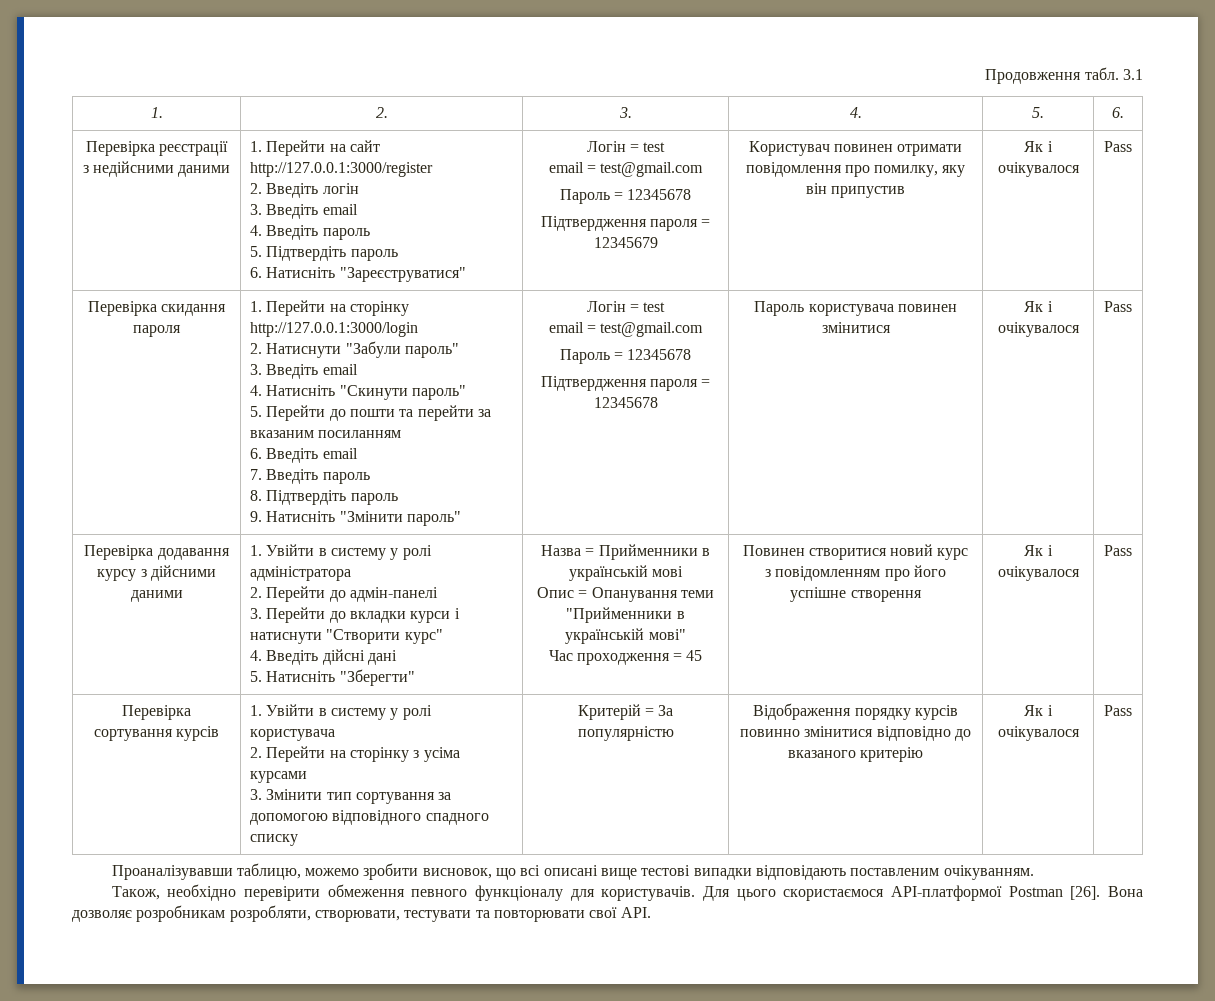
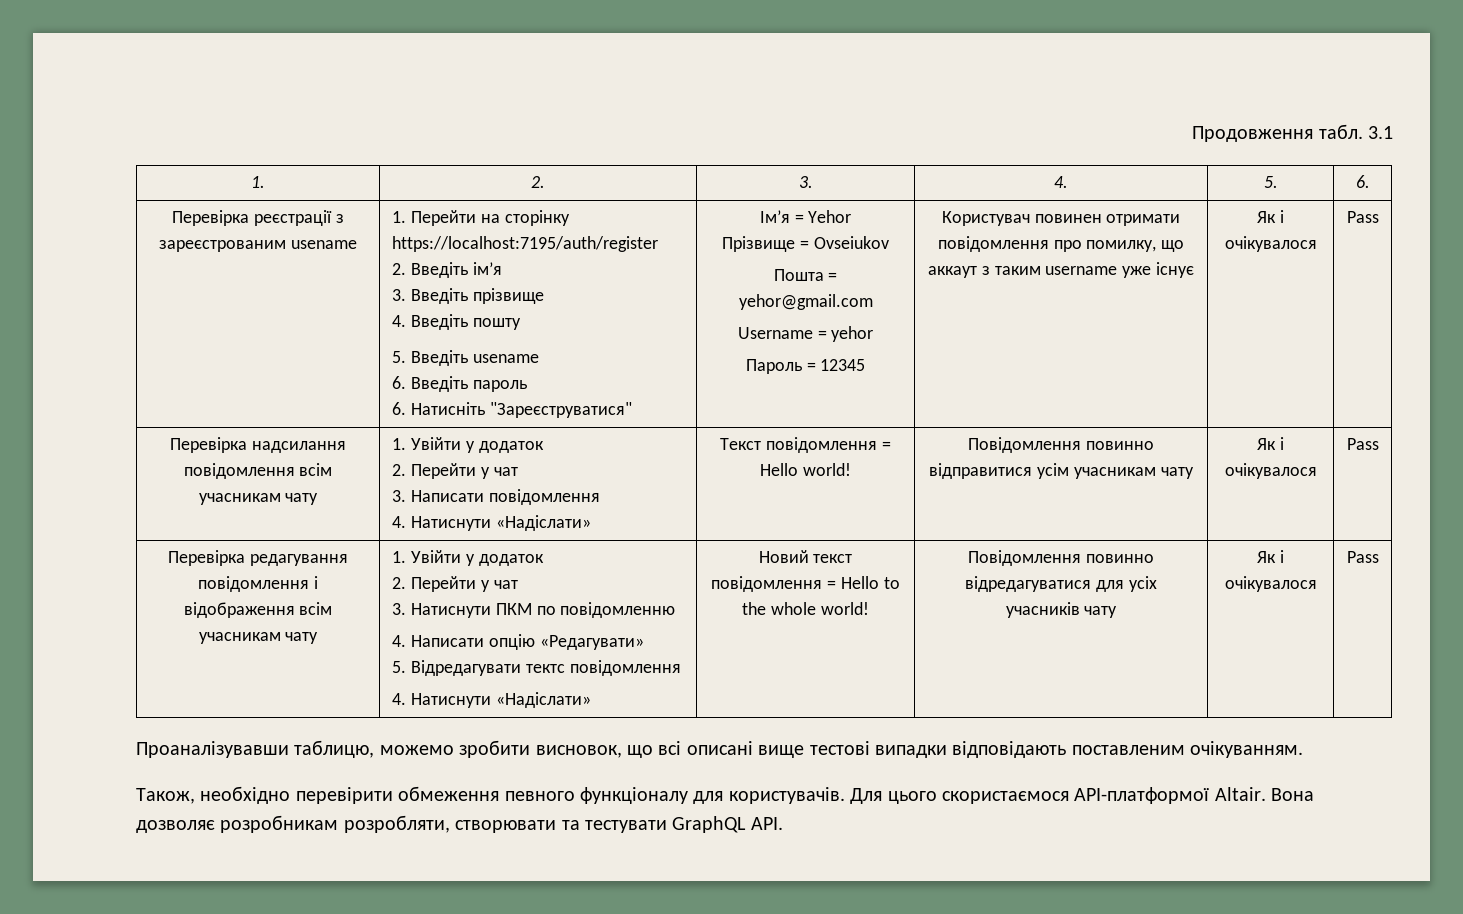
[93,161,231,177] [249,140,380,156] [249,162,433,177] недійсними даними | 1. Перейти на сайт http://127.0.0.1:3000/register -> [159,240,357,252] [391,210,570,226] [391,236,658,252] зареєстрованим usename | 1. Перейти на сторінку https://localhost:7195/auth/register
[322,183,359,194] [249,204,358,219] [249,225,370,240] [249,246,347,261] логін // 3. Введіть email // 4. Введіть пароль // 5. Підтвердіть -> [472,262,502,275] [391,288,544,304] [391,314,521,330] [391,350,539,366] [391,376,468,392] ім’я // 3. Введіть прізвище // 4. Введіть пошту // 5. Введіть usename // 6. Введіть
[586,141,666,152] [548,162,704,177] [559,189,692,204] [540,216,711,231] [593,237,658,248] Логін = test // email = test@gmail.com // Пароль = 12345678 // Підтвердження пароля = 12345679 -> [759,210,852,223] [722,236,889,252] [773,269,838,281] [738,294,873,310] [737,326,874,342] [745,359,866,374] Ім’я = Yehor // Прізвище = Ovseiukov // Пошта = yehor@gmail.com // Username = yehor // Пароль = 12345
[942,165,966,177] [805,183,906,198] [1024,141,1053,152] [997,162,1080,177] [1104,141,1132,152] [87,301,227,316] [133,325,181,337] [249,300,409,316] [249,322,418,337] [249,341,459,358] [249,364,358,379] [249,385,466,400] [249,405,491,421] [249,430,402,438] [249,448,358,463] [249,469,370,484] [249,490,398,505] [249,511,461,526] [586,301,666,312] [548,322,704,337] [559,349,692,364] [540,376,711,391] [593,397,658,408] [754,301,957,316] [821,322,891,333] [1024,301,1053,312] [997,322,1080,337] [1104,301,1132,312] [84,545,230,560] [97,565,216,581] [130,590,183,602] [249,544,432,560] [249,566,351,581] [249,586,438,602] [249,607,460,623] [249,629,443,644] [249,649,397,665] [249,669,415,686] [541,544,710,560] [568,565,684,581] [537,587,714,602] [566,607,685,623] [565,628,686,644] [548,650,703,665] [742,544,969,560] [765,565,946,581] [790,587,922,602] [1024,545,1053,556] [997,566,1080,581] [1104,545,1132,556] [122,705,191,720] [93,726,220,741] [249,704,432,720] [249,729,335,741] [249,746,460,762] [249,771,307,783] [249,789,452,804] [249,810,489,825] [249,834,298,846] [577,704,674,720] [577,726,674,741] [753,703,958,720] [740,726,971,741] [787,747,924,762] яку він припустив | Як і очікувалося | Pass // Перевірка скидання пароля | 1. Перейти на сторінку http://127.0.0.1:3000/login // 2. Натиснути "Забули пароль" // 3. Введіть email // 4. Натисніть "Скинути пароль" // 5. Перейти до пошти та перейти за вказаним посиланням // 6. Введіть email // 7. Введіть пароль // 8. Підтвердіть пароль // 9. Натисніть "Змінити пароль" | Логін = test // email = test@gmail.com // Пароль = 12345678 // Підтвердження пароля = 12345678 | Пароль користувача повинен змінитися | Як і очікувалося | Pass // Перевірка додавання курсу з дійсними даними | 1. Увійти в систему у ролі адміністратора // 2. Перейти до адмін-панелі // 3. Перейти до вкладки курси і натиснути "Створити курс" // 4. Введіть дійсні дані // 5. Натисніть "Зберегти" | Назва = Прийменники в українській мові // Опис = Опанування теми "Прийменники в українській мові" // Час проходження = 45 | Повинен створитися новий курс з повідомленням про його успішне створення | Як і очікувалося | Pass // Перевірка сортування курсів | 1. Увійти в систему у ролі користувача // 2. Перейти на сторінку з усіма курсами // 3. Змінити тип сортування за допомогою відповідного спадного списку | Критерій = За популярністю | Відображення порядку курсів повинно змінитися відповідно до вказаного критерію -> [1161,240,1185,252] [927,262,1195,278] [1257,210,1284,223] [1224,236,1317,252] [1346,211,1379,223] [170,437,346,453] [183,463,333,479] [198,493,319,505] [391,437,544,453] [391,463,518,479] [391,489,600,505] [391,515,591,531] [720,437,891,453] [760,463,851,476] [968,437,1154,453] [929,463,1194,479] [1257,437,1284,450] [1224,463,1317,479] [1346,438,1379,450] [168,550,348,566] [198,576,318,592] [183,602,333,618] [198,632,319,644] [391,550,544,566] [391,576,518,592] [391,602,676,618] [391,634,644,650] [391,660,681,676] [391,692,591,708] [758,550,853,563] [711,576,900,592] [742,602,869,615] [968,550,1154,566] [965,576,1157,592] [1005,602,1118,618] що аккаут з таким username уже існує | Як і очікувалося | Pass // Перевірка надсилання повідомлення всім учасникам чату | 1. Увійти у додаток // 2. Перейти у чат // 3. Написати повідомлення // 4. Натиснути «Надіслати» | Текст повідомлення = Hello world! | Повідомлення повинно відправитися усім учасникам чату | Як і очікувалося | Pass // Перевірка редагування повідомлення і відображення всім учасникам чату | 1. Увійти у додаток // 2. Перейти у чат // 3. Натиснути ПКМ по повідомленню // 4. Написати опцію «Редагувати» // 5. Відредагувати тектс повідомлення // 4. Натиснути «Надіслати» | Новий текст повідомлення = Hello to the whole world! | Повідомлення повинно відредагуватися для усіх учасників чату
[1008,886,1101,900] Postman [26]. -> [1214,787,1266,801] Altair.
[314,907,618,922] створювати, тестувати та повторювати свої -> [455,816,747,833] створювати та тестувати GraphQL

